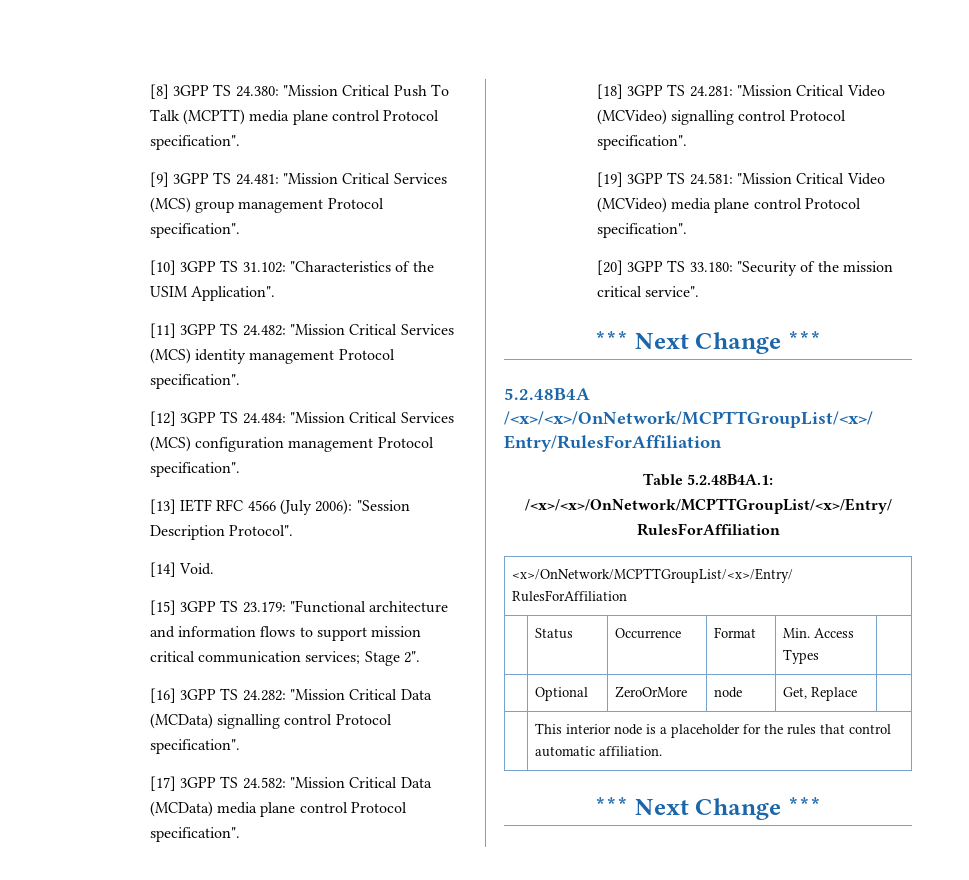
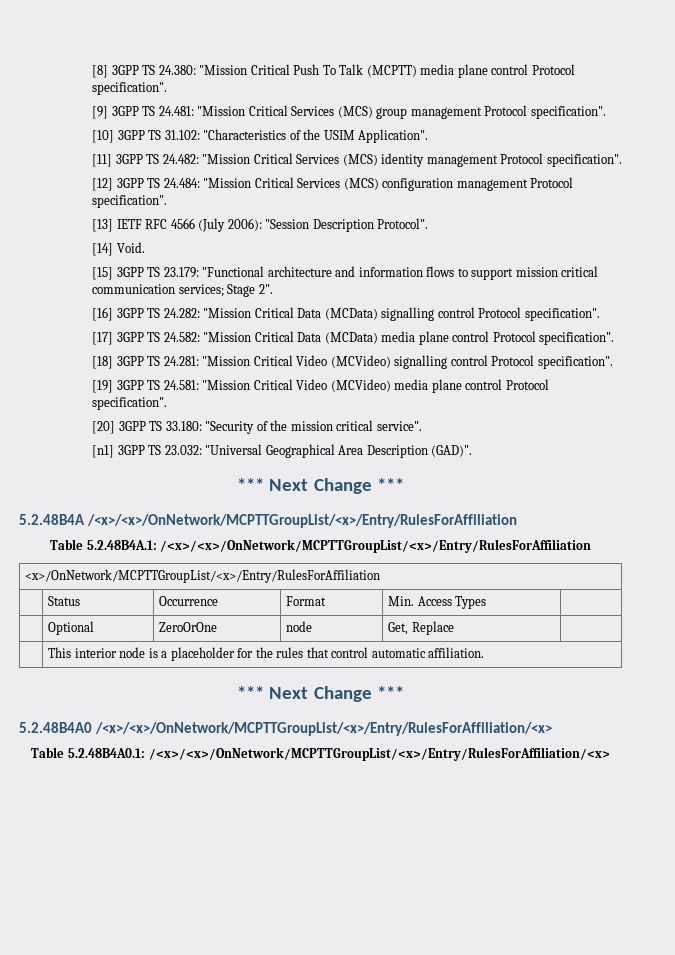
(700, 291) none -> [92,444,473,458] // [n1] 3GPP TS 23.032: "Universal Geographical Area Description (GAD)".
[614,686,687,698] ZeroOrMore -> [159,622,218,632] ZeroOrOne
(822, 806) none -> [19,722,553,736] [31,747,610,761] // 5.2.48B4A0 /<x>/<x>/OnNetwork/MCPTTGroupList/<x>/Entry/RulesForAffiliation/<x> // Table 5.2.48B4A0.1: /<x>/<x>/OnNetwork/MCPTTGroupList/<x>/Entry/RulesForAffiliation/<x>

